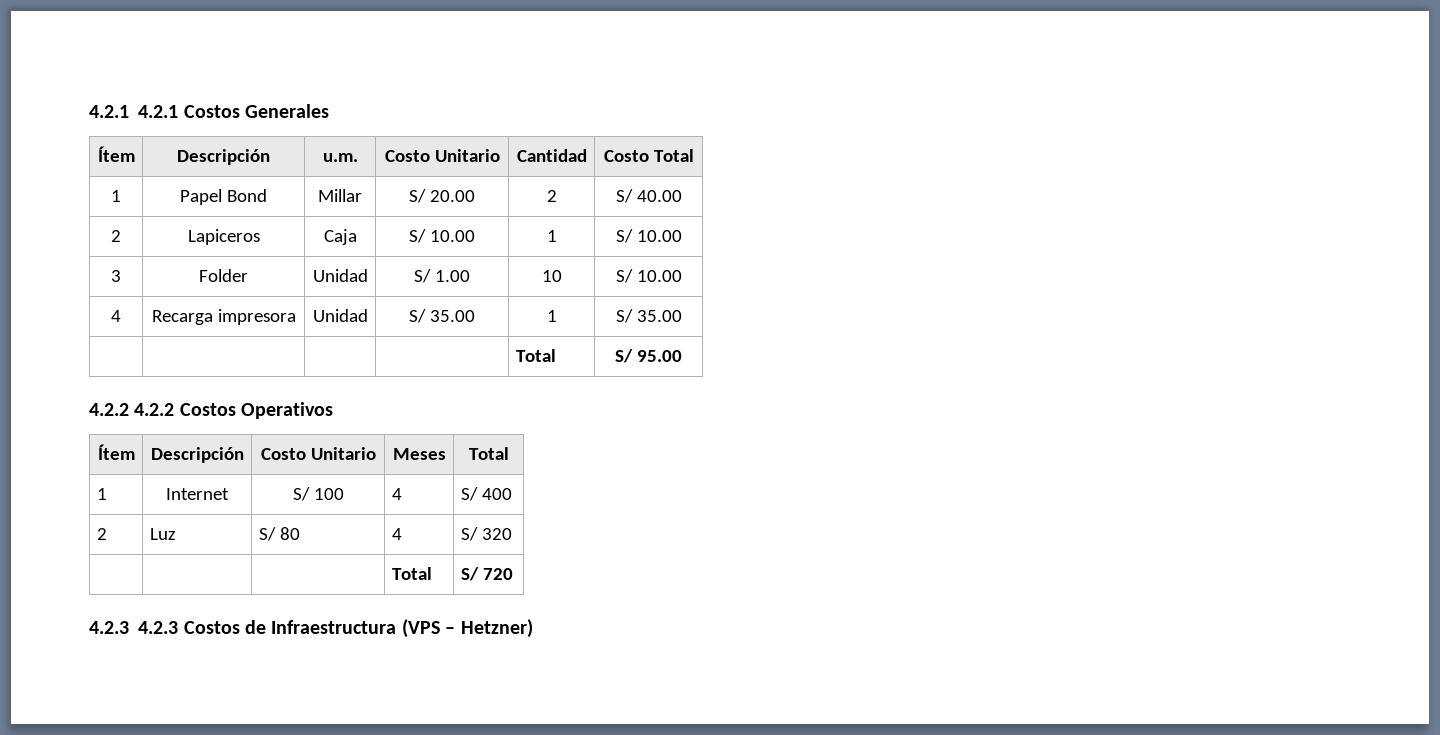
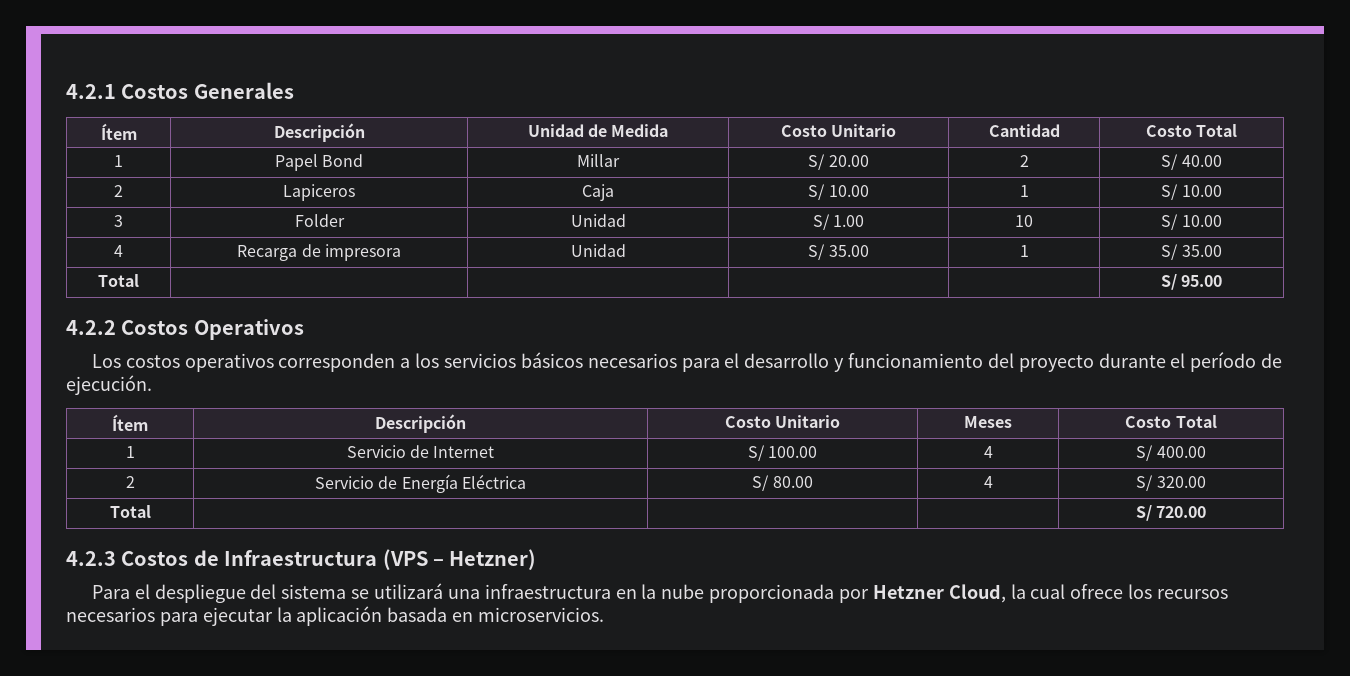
[89,105,179,118] 4.2.1 4.2.1 -> [66,84,116,99] 4.2.1
[322,153,358,162] u.m. -> [527,124,669,137] Unidad de Medida
(213, 317) none -> [301,244,321,257] de
[515,349,556,362] | | | | Total -> [98,274,139,287] Total | | | |
[134,403,175,416] 4.2.2 -> (116, 327) none
(334, 410) none -> [91,352,1283,372] [66,375,152,395] // Los costos operativos corresponden a los servicios básicos necesarios para el desarrollo y funcionamiento del proyecto durante el período de ejecución.
[468,447,509,460] [96,488,107,500] Total // 1 | -> [1125,415,1217,428] [125,446,135,458] [346,445,429,458] Costo Total // 1 | Servicio de
[313,488,344,500] [391,488,402,500] [460,487,512,501] [96,528,107,540] [149,528,176,540] [258,527,300,541] [391,528,402,540] [460,527,512,541] [391,567,432,580] [460,567,513,581] [89,621,179,634] 100 | 4 | S/ 400 // 2 | Luz | S/ 80 | 4 | S/ 320 // | | | Total | S/ 720 // 4.2.3 4.2.3 -> [768,446,818,458] [983,446,993,458] [1136,445,1206,461] [125,476,135,488] [315,474,526,493] [752,475,813,491] [983,476,993,488] [1136,475,1206,491] [109,505,151,518] [1135,505,1207,521] [66,551,116,566] 100.00 | 4 | S/ 400.00 // 2 | Servicio de Energía Eléctrica | S/ 80.00 | 4 | S/ 320.00 // Total | | | | S/ 720.00 // 4.2.3
(533, 628) none -> [91,583,1229,603] [66,606,605,626] // Para el despliegue del sistema se utilizará una infraestructura en la nube proporcionada por Hetzner Cloud, la cual ofrece los recursos necesarios para ejecutar la aplicación basada en microservicios.

